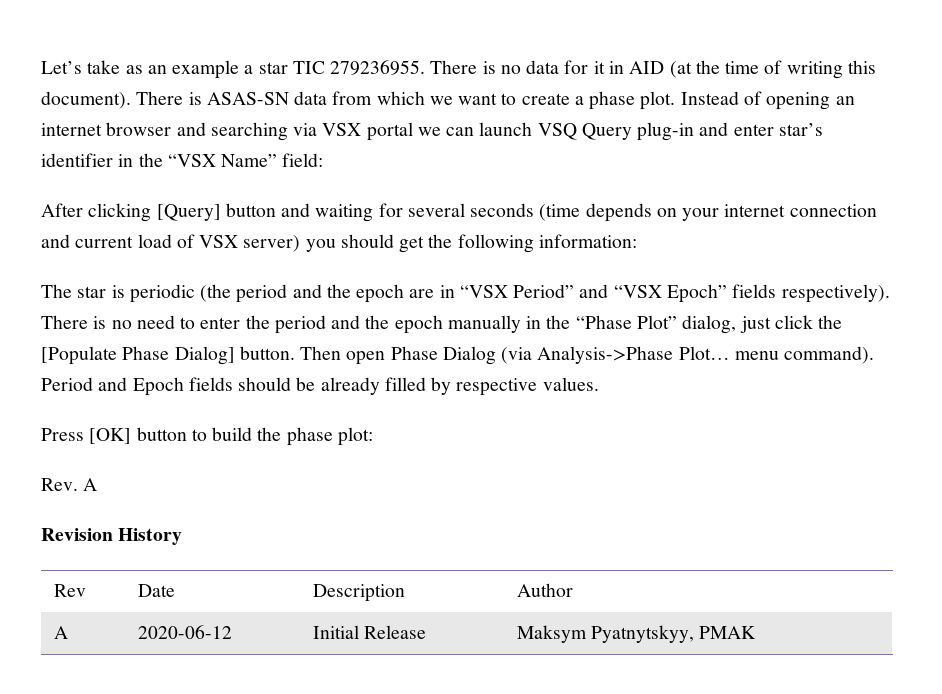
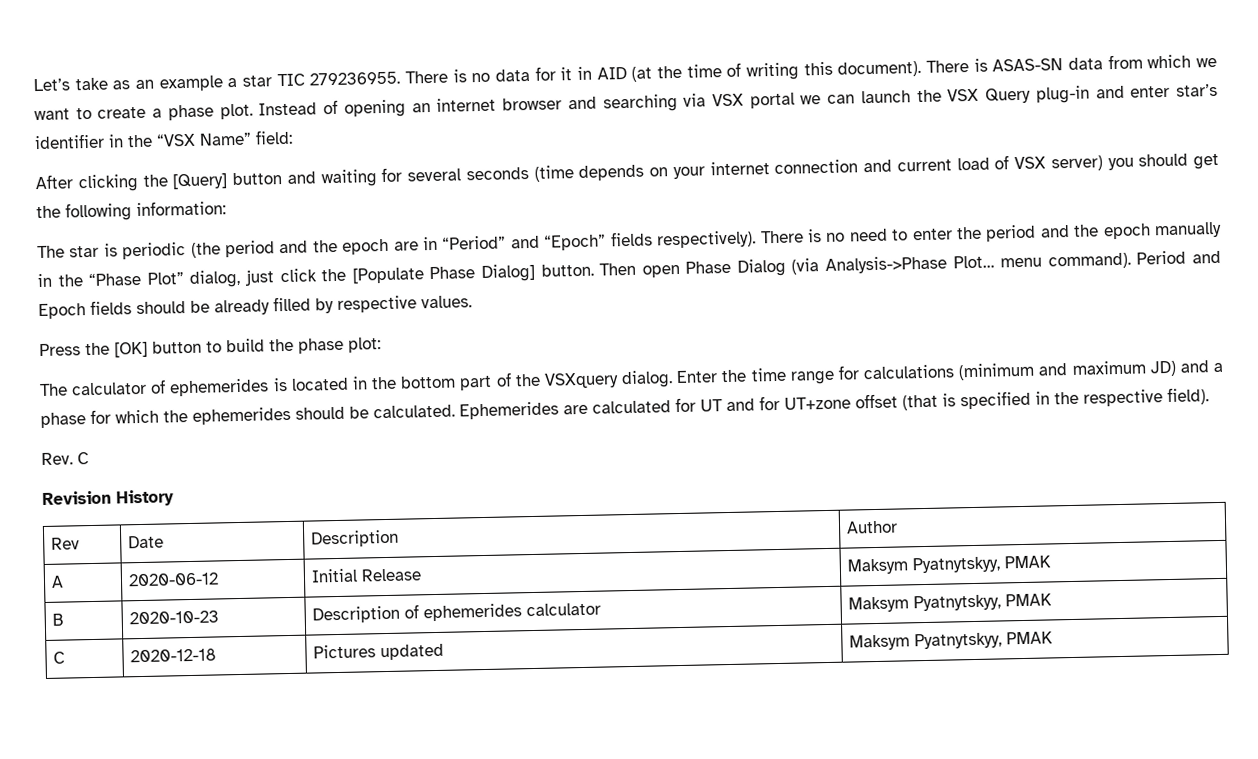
[537,123,577,140] VSQ -> [916,88,980,103] the VSX
(152, 212) none -> [142,174,168,187] the
[459,284,727,303] “VSX Period” and “VSX Epoch” -> [442,234,607,251] “Period” and “Epoch”
(84, 434) none -> [85,342,110,356] the
(373, 436) none -> [39,360,1223,397] [40,387,1209,429] // The calculator of ephemerides is located in the bottom part of the VSXquery dialog. Enter the time range for calculations (minimum and maximum JD) and a phase for which the ephemerides should be calculated. Ephemerides are calculated for UT and for UT+zone offset (that is specified in the respective field).
[83,478,98,491] A -> [77,452,89,465] C
(757, 632) none -> [51,613,64,626] [128,610,219,625] [311,602,601,624] [847,593,1052,613] [52,651,65,664] [129,648,216,663] [312,643,444,661] [848,631,1053,651] // B | 2020-10-23 | Description of ephemerides calculator | Maksym Pyatnytskyy, PMAK // C | 2020-12-18 | Pictures updated | Maksym Pyatnytskyy, PMAK

